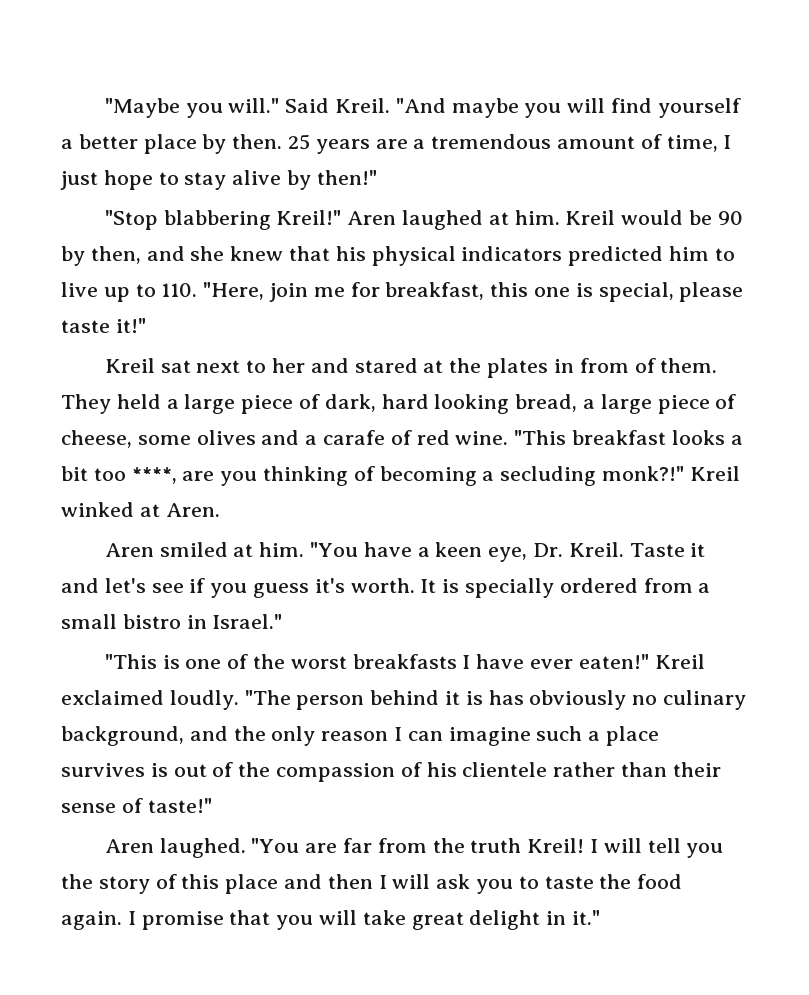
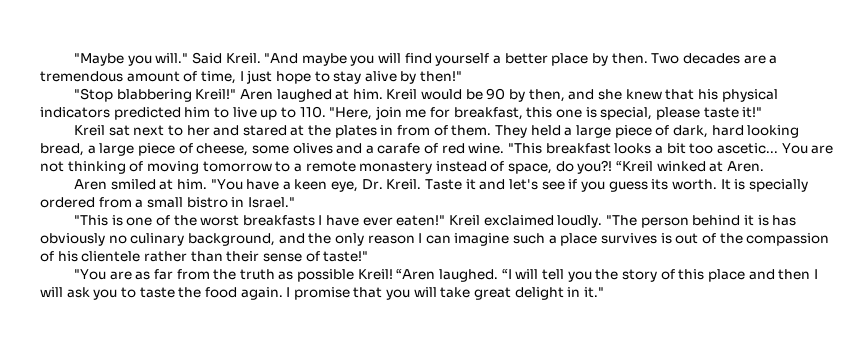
[288,134,370,154] 25 years -> [651,53,740,64] Two decades
[131,466,740,486] ****, are you thinking of becoming a secluding monk?!" Kreil -> [716,143,834,154] [40,160,654,174] ascetic... You are not thinking of moving tomorrow to a remote monastery instead of space, do you?! “Kreil
[314,578,345,593] it's -> [651,179,669,190] its
[104,838,246,858] Aren laughed. -> (369, 256) none
(338, 848) none -> [135,271,151,280] as
[527,838,599,853] Kreil! I -> [278,269,512,282] as possible Kreil! “Aren laughed. “I

